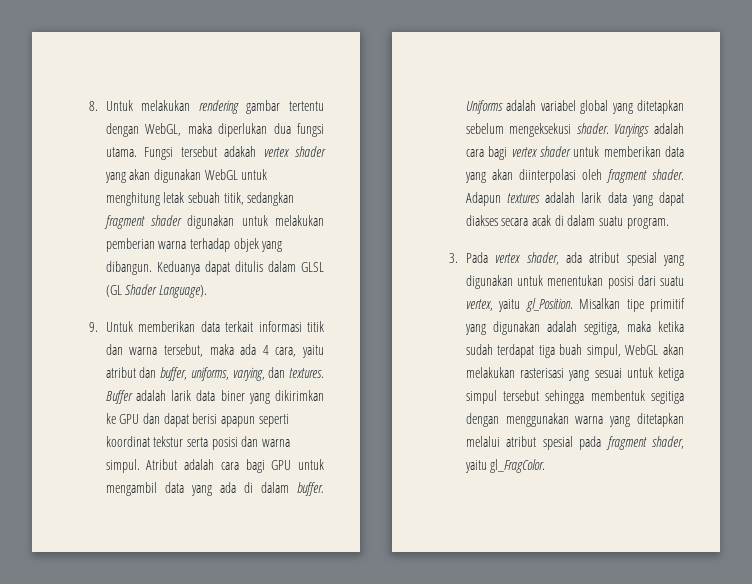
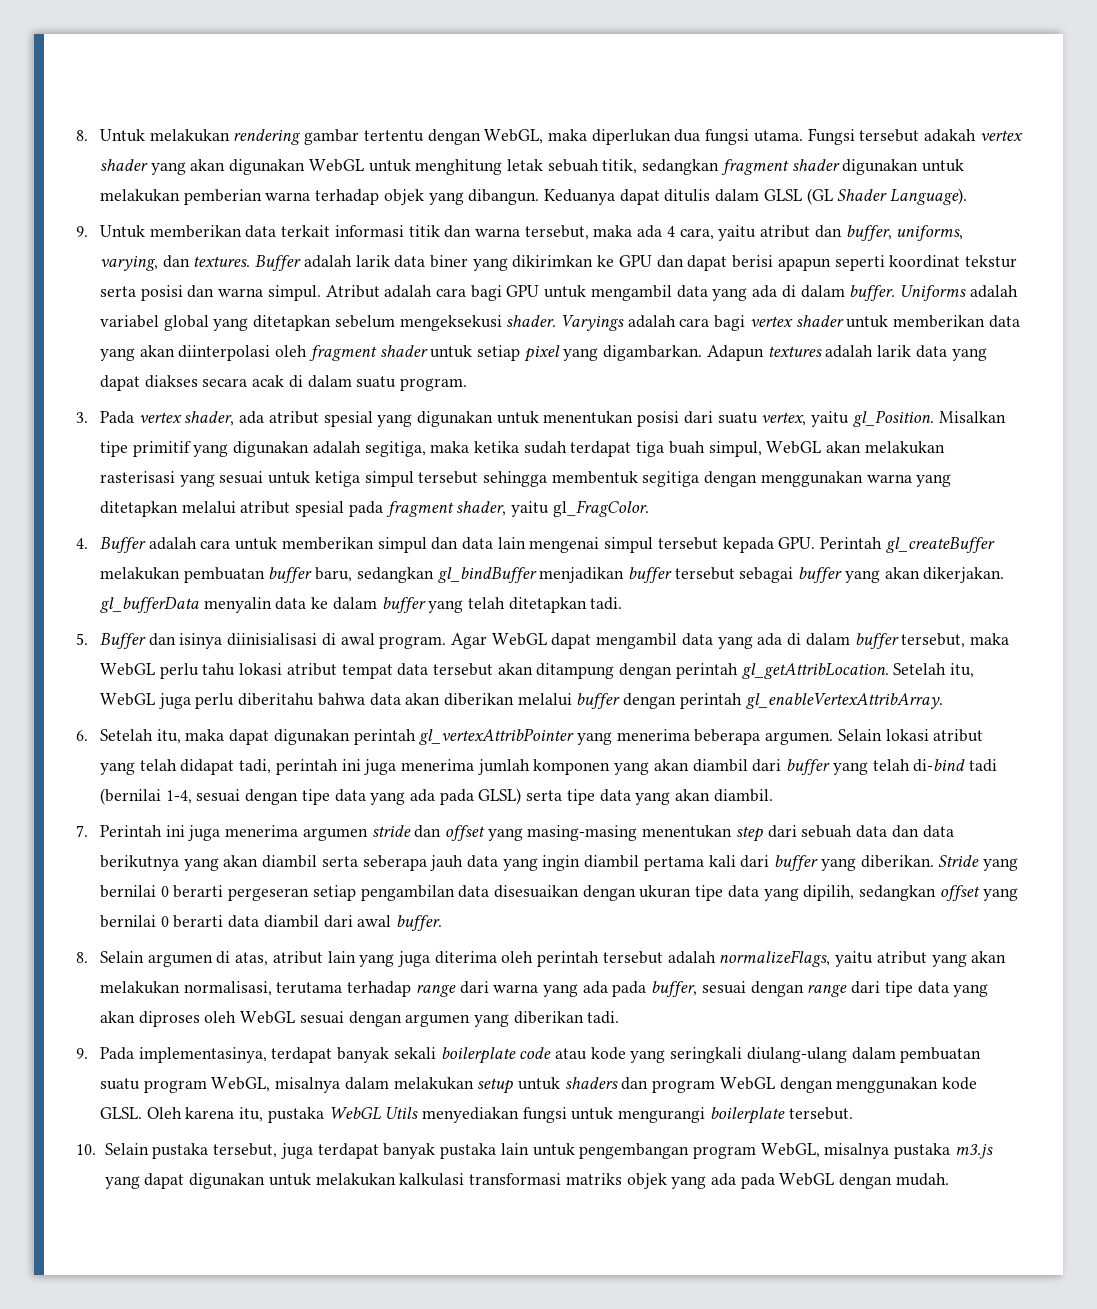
[652,169,684,180] shader. -> [379,345,703,362] shader untuk setiap pixel yang digambarkan.
(546, 466) none -> [76,537,995,553] [99,567,1005,583] [99,597,623,613] [76,633,1009,649] [99,663,975,679] [99,693,943,709] [76,728,984,745] [99,759,997,775] [99,788,773,805] [76,825,954,842] [99,855,1018,871] [99,885,1018,901] [99,915,443,931] [76,950,1007,967] [99,981,989,997] [99,1011,620,1027] [76,1047,982,1064] [99,1077,978,1094] [99,1107,853,1124] [76,1143,993,1159] [104,1173,949,1189] // 4. Buffer adalah cara untuk memberikan simpul dan data lain mengenai simpul tersebut kepada GPU. Perintah gl_createBuffer melakukan pembuatan buffer baru, sedangkan gl_bindBuffer menjadikan buffer tersebut sebagai buffer yang akan dikerjakan. gl_bufferData menyalin data ke dalam buffer yang telah ditetapkan tadi. // 5. Buffer dan isinya diinisialisasi di awal program. Agar WebGL dapat mengambil data yang ada di dalam buffer tersebut, maka WebGL perlu tahu lokasi atribut tempat data tersebut akan ditampung dengan perintah gl_getAttribLocation. Setelah itu, WebGL juga perlu diberitahu bahwa data akan diberikan melalui buffer dengan perintah gl_enableVertexAttribArray. // 6. Setelah itu, maka dapat digunakan perintah gl_vertexAttribPointer yang menerima beberapa argumen. Selain lokasi atribut yang telah didapat tadi, perintah ini juga menerima jumlah komponen yang akan diambil dari buffer yang telah di-bind tadi (bernilai 1-4, sesuai dengan tipe data yang ada pada GLSL) serta tipe data yang akan diambil. // 7. Perintah ini juga menerima argumen stride dan offset yang masing-masing menentukan step dari sebuah data dan data berikutnya yang akan diambil serta seberapa jauh data yang ingin diambil pertama kali dari buffer yang diberikan. Stride yang bernilai 0 berarti pergeseran setiap pengambilan data disesuaikan dengan ukuran tipe data yang dipilih, sedangkan offset yang bernilai 0 berarti data diambil dari awal buffer. // 8. Selain argumen di atas, atribut lain yang juga diterima oleh perintah tersebut adalah normalizeFlags, yaitu atribut yang akan melakukan normalisasi, terutama terhadap range dari warna yang ada pada buffer, sesuai dengan range dari tipe data yang akan diproses oleh WebGL sesuai dengan argumen yang diberikan tadi. // 9. Pada implementasinya, terdapat banyak sekali boilerplate code atau kode yang seringkali diulang-ulang dalam pembuatan suatu program WebGL, misalnya dalam melakukan setup untuk shaders dan program WebGL dengan menggunakan kode GLSL. Oleh karena itu, pustaka WebGL Utils menyediakan fungsi untuk mengurangi boilerplate tersebut. // 10. Selain pustaka tersebut, juga terdapat banyak pustaka lain untuk pengembangan program WebGL, misalnya pustaka m3.js yang dapat digunakan untuk melakukan kalkulasi transformasi matriks objek yang ada pada WebGL dengan mudah.

